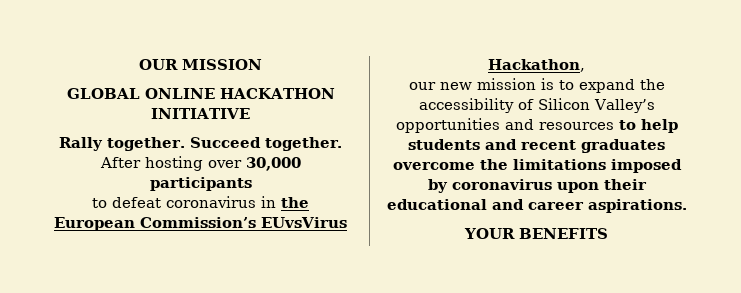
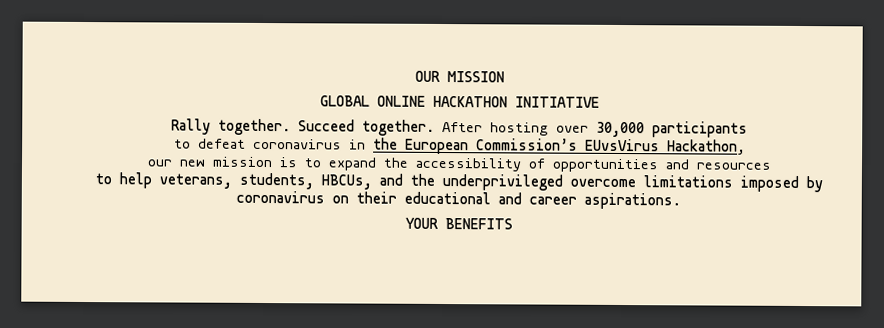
[537,98,655,113] Silicon Valley’s -> (546, 163) none
(614, 126) none -> (772, 166) //
[408,139,665,153] [392,159,508,170] students and recent graduates overcome the -> [158,172,636,191] veterans, students, HBCUs, and the underprivileged overcome
[556,182,599,193] upon -> [332,195,349,204] on

